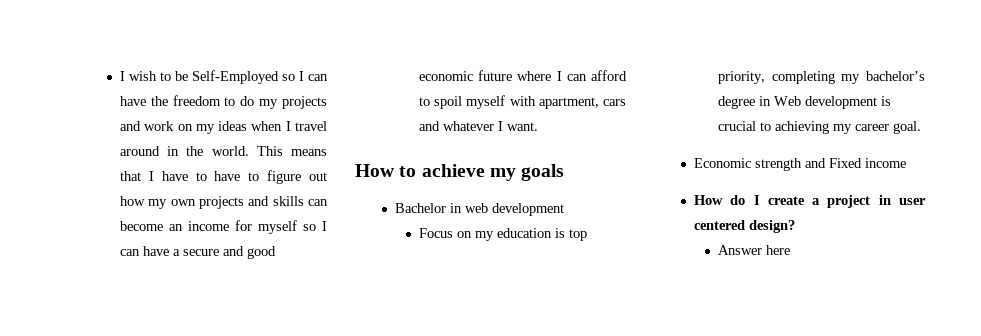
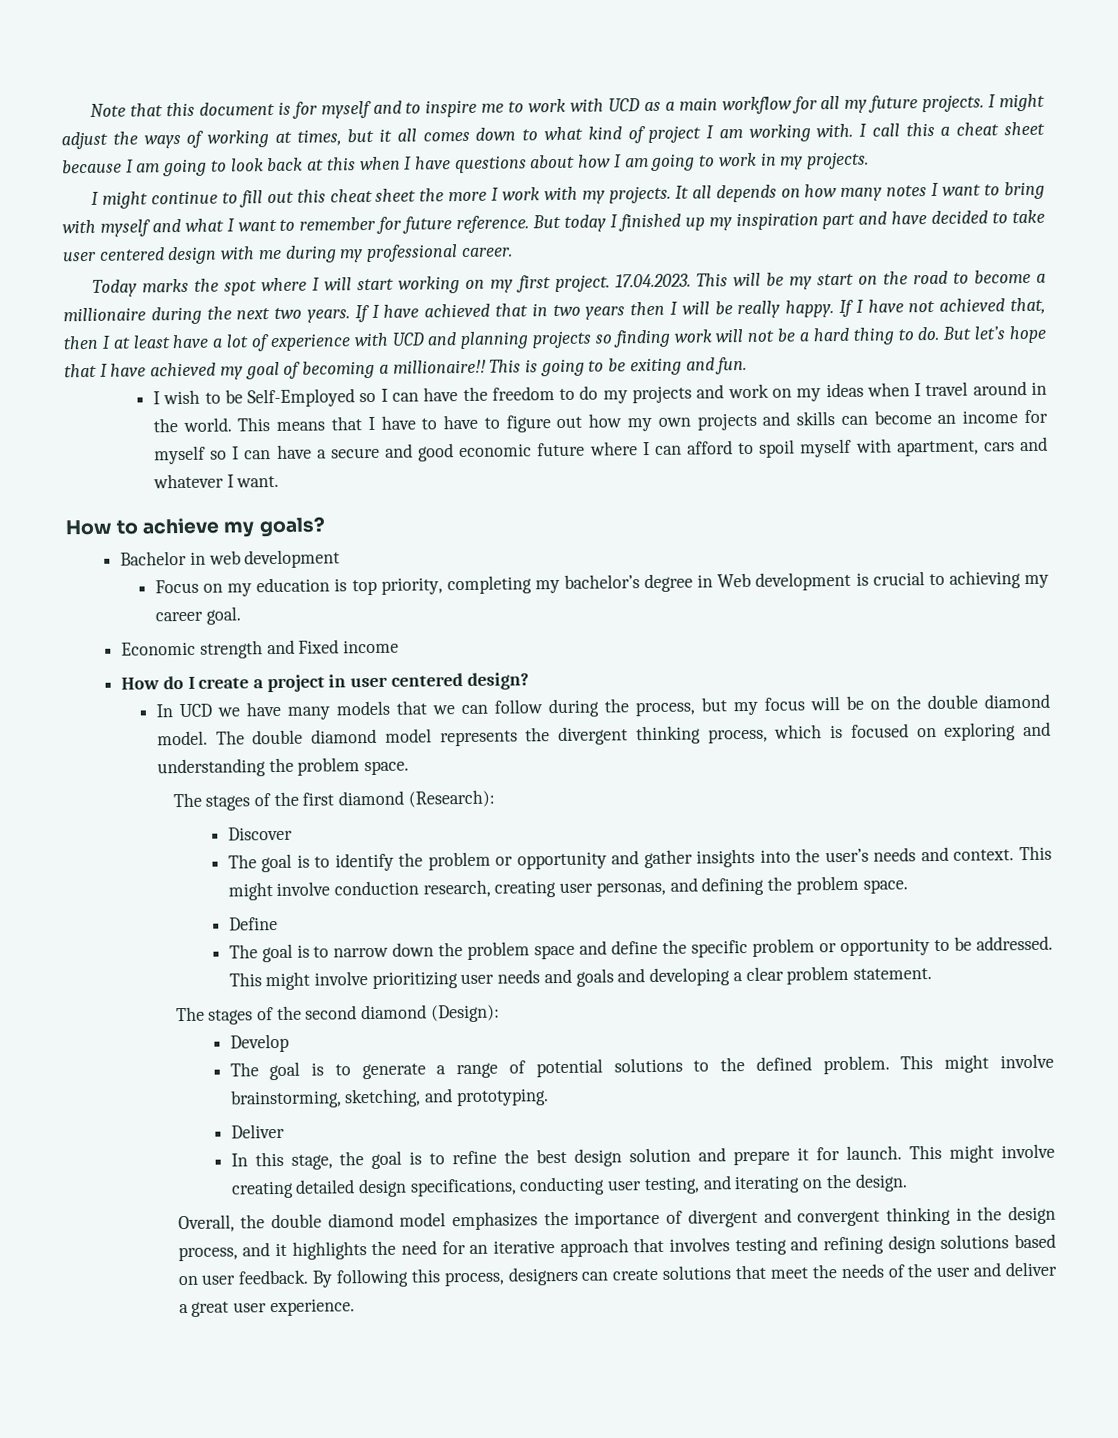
(119, 76) none -> [90,93,1046,119] [61,121,1045,150] [62,151,869,177] [91,181,1046,209] [62,209,1045,237] [63,244,513,265] [92,269,1046,297] [63,297,1046,325] [63,325,1047,352] [64,356,748,380] Note that this document is for myself and to inspire me to work with UCD as a main workflow for all my future projects. I might adjust the ways of working at times, but it all comes down to what kind of project I am working with. I call this a cheat sheet because I am going to look back at this when I have questions about how I am going to work in my projects. // I might continue to fill out this cheat sheet the more I work with my projects. It all depends on how many notes I want to bring with myself and what I want to remember for future reference. But today I finished up my inspiration part and have decided to take user centered design with me during my professional career. // Today marks the spot where I will start working on my first project. 17.04.2023. This will be my start on the road to become a millionaire during the next two years. If I have achieved that in two years then I will be really happy. If I have not achieved that, then I at least have a lot of experience with UCD and planning projects so finding work will not be a hard thing to do. But let’s hope that I have achieved my goal of becoming a millionaire!! This is going to be exiting and fun. //
[521,164,565,181] goals -> [258,516,326,538] goals?
[717,245,790,255] Answer here -> [155,693,1050,720] [156,721,1052,747] [156,757,410,778] [172,789,495,811] [227,826,293,841] [227,845,1052,873] [227,875,908,901] [228,917,278,931] [228,935,1053,963] [228,965,933,991] [175,1004,500,1025] [229,1033,289,1053] [229,1053,1054,1081] [229,1088,549,1109] [230,1123,285,1139] [230,1143,1056,1170] [230,1173,908,1199] [177,1205,1057,1233] [177,1233,1057,1262] [177,1261,1058,1288] [178,1298,355,1317] In UCD we have many models that we can follow during the process, but my focus will be on the double diamond model. The double diamond model represents the divergent thinking process, which is focused on exploring and understanding the problem space. // The stages of the first diamond (Research): // Discover // The goal is to identify the problem or opportunity and gather insights into the user’s needs and context. This might involve conduction research, creating user personas, and defining the problem space. // Define // The goal is to narrow down the problem space and define the specific problem or opportunity to be addressed. This might involve prioritizing user needs and goals and developing a clear problem statement. // The stages of the second diamond (Design): // Develop // The goal is to generate a range of potential solutions to the defined problem. This might involve brainstorming, sketching, and prototyping. // Deliver // In this stage, the goal is to refine the best design solution and prepare it for launch. This might involve creating detailed design specifications, conducting user testing, and iterating on the design. // Overall, the double diamond model emphasizes the importance of divergent and convergent thinking in the design process, and it highlights the need for an iterative approach that involves testing and refining design solutions based on user feedback. By following this process, designers can create solutions that meet the needs of the user and deliver a great user experience.

